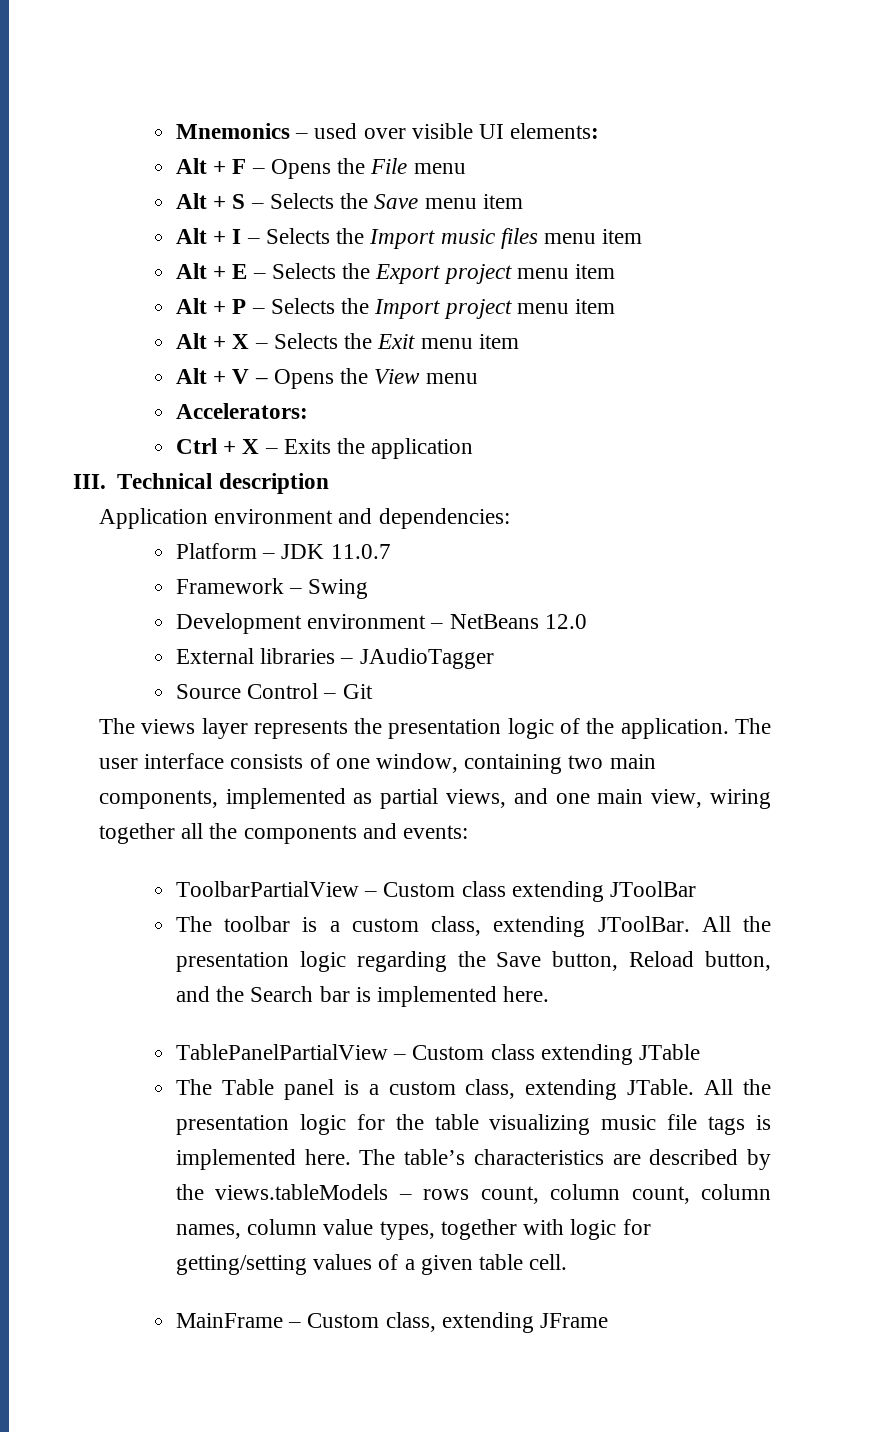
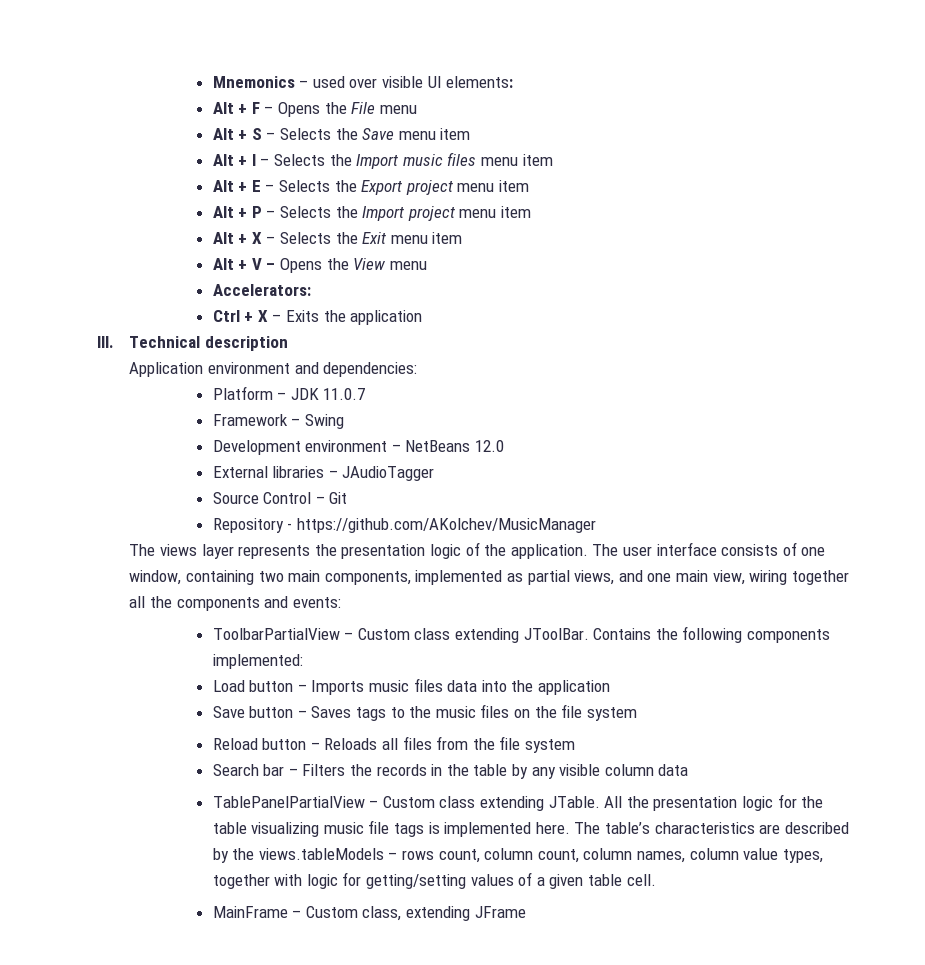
(373, 691) none -> [212,518,596,533] // Repository - https://github.com/AKolchev/MusicManager
[610,881,697,897] [176,916,771,937] [176,951,772,972] [176,986,550,1007] JToolBar // The toolbar is a custom class, extending JToolBar. All the presentation logic regarding the Save button, Reload button, and the Search bar is implemented here. -> [523,626,830,643] [212,654,303,669] [212,678,610,695] [212,704,637,721] [212,736,575,753] [212,764,689,779] JToolBar. Contains the following components implemented: // Load button – Imports music files data into the application // Save button – Saves tags to the music files on the file system // Reload button – Reloads all files from the file system // Search bar – Filters the records in the table by any visible column data
[639,1044,701,1060] [176,1079,618,1100] JTable // The Table panel is a custom class, extending -> (544, 803) none

